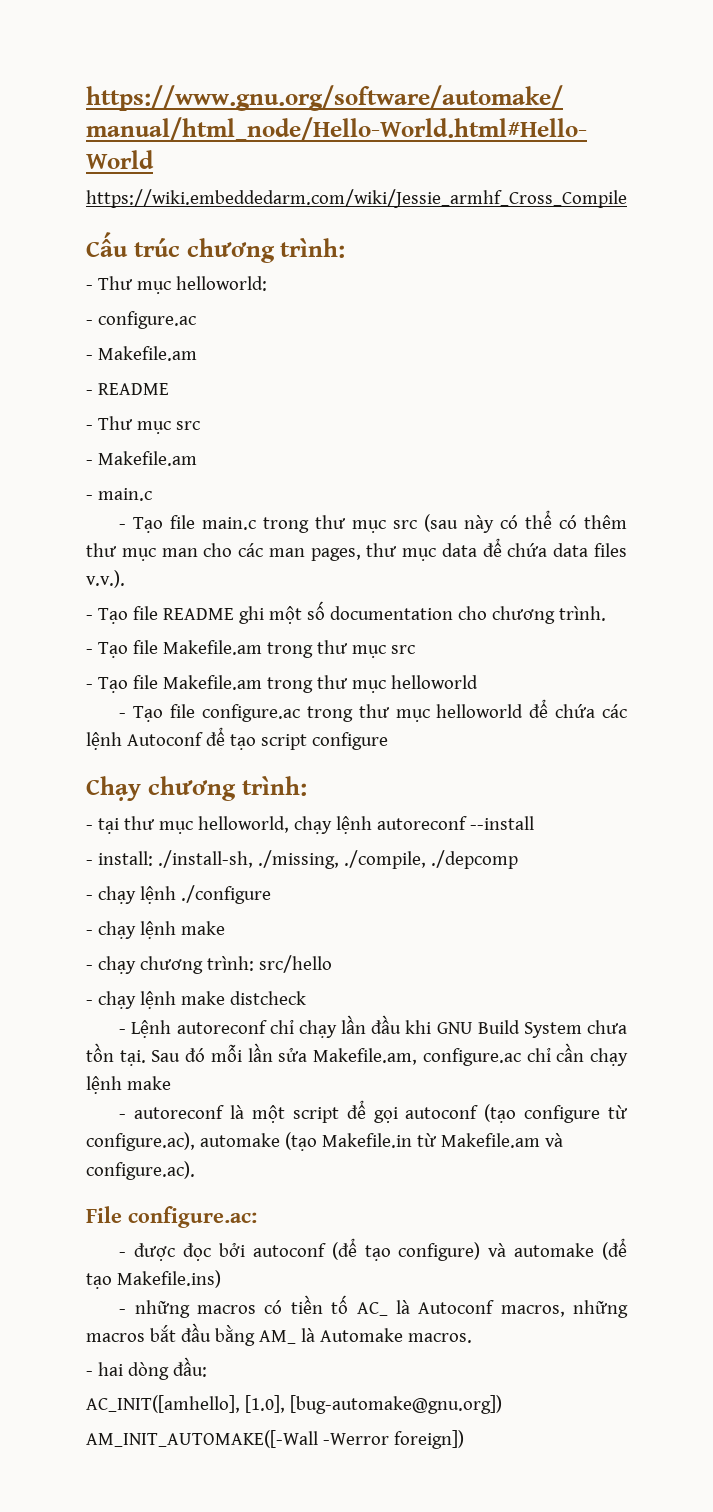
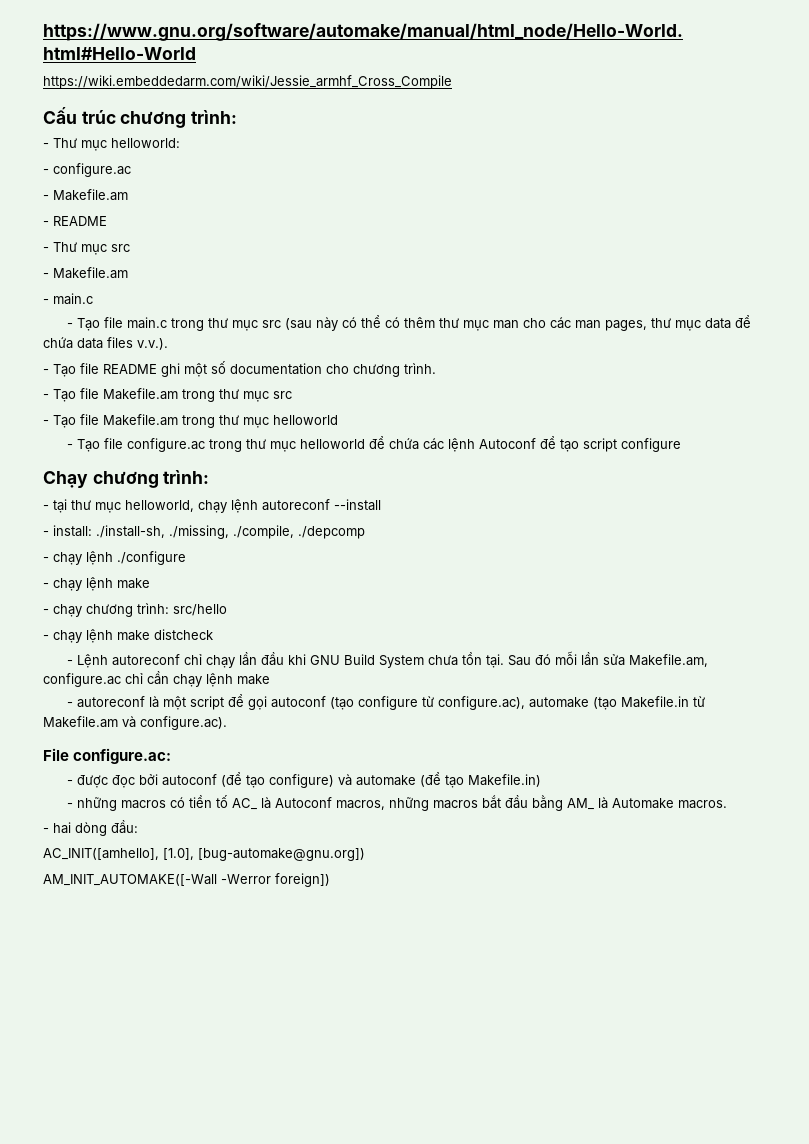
[116,1270,221,1288] Makefile.ins) -> [468,774,542,787] Makefile.in)

